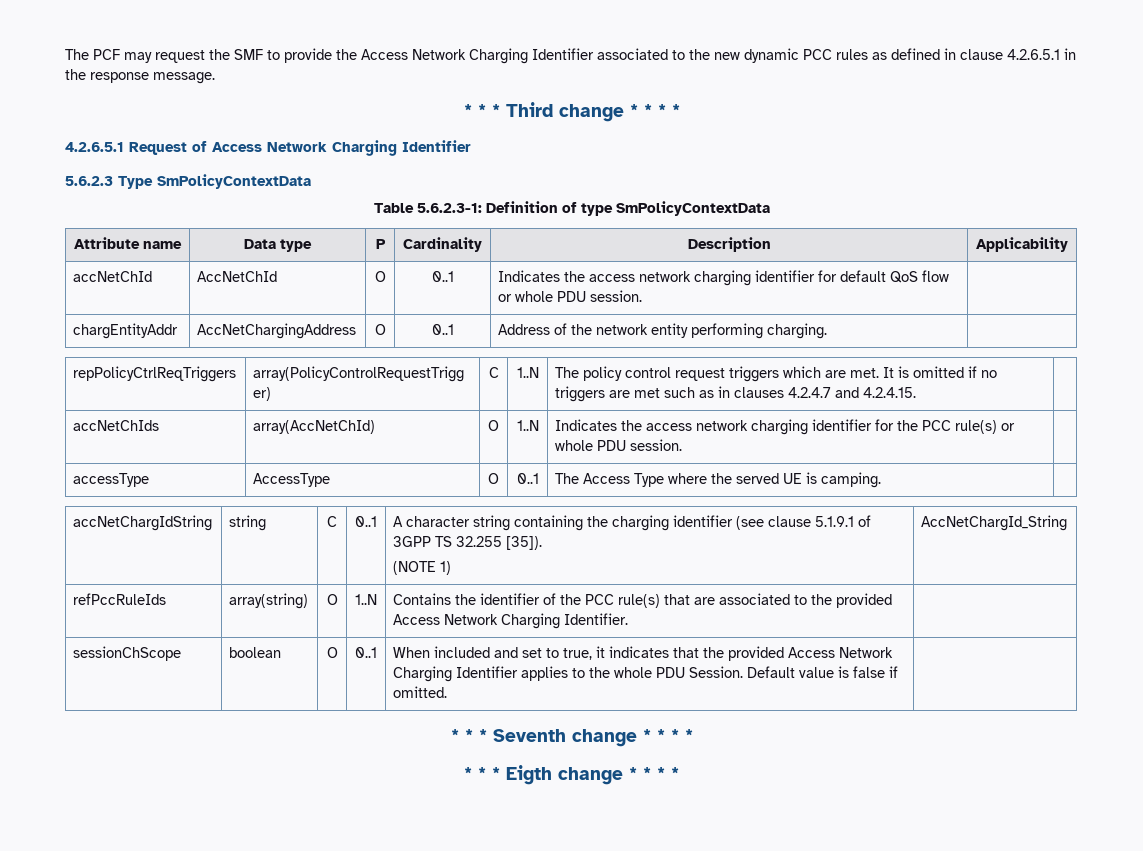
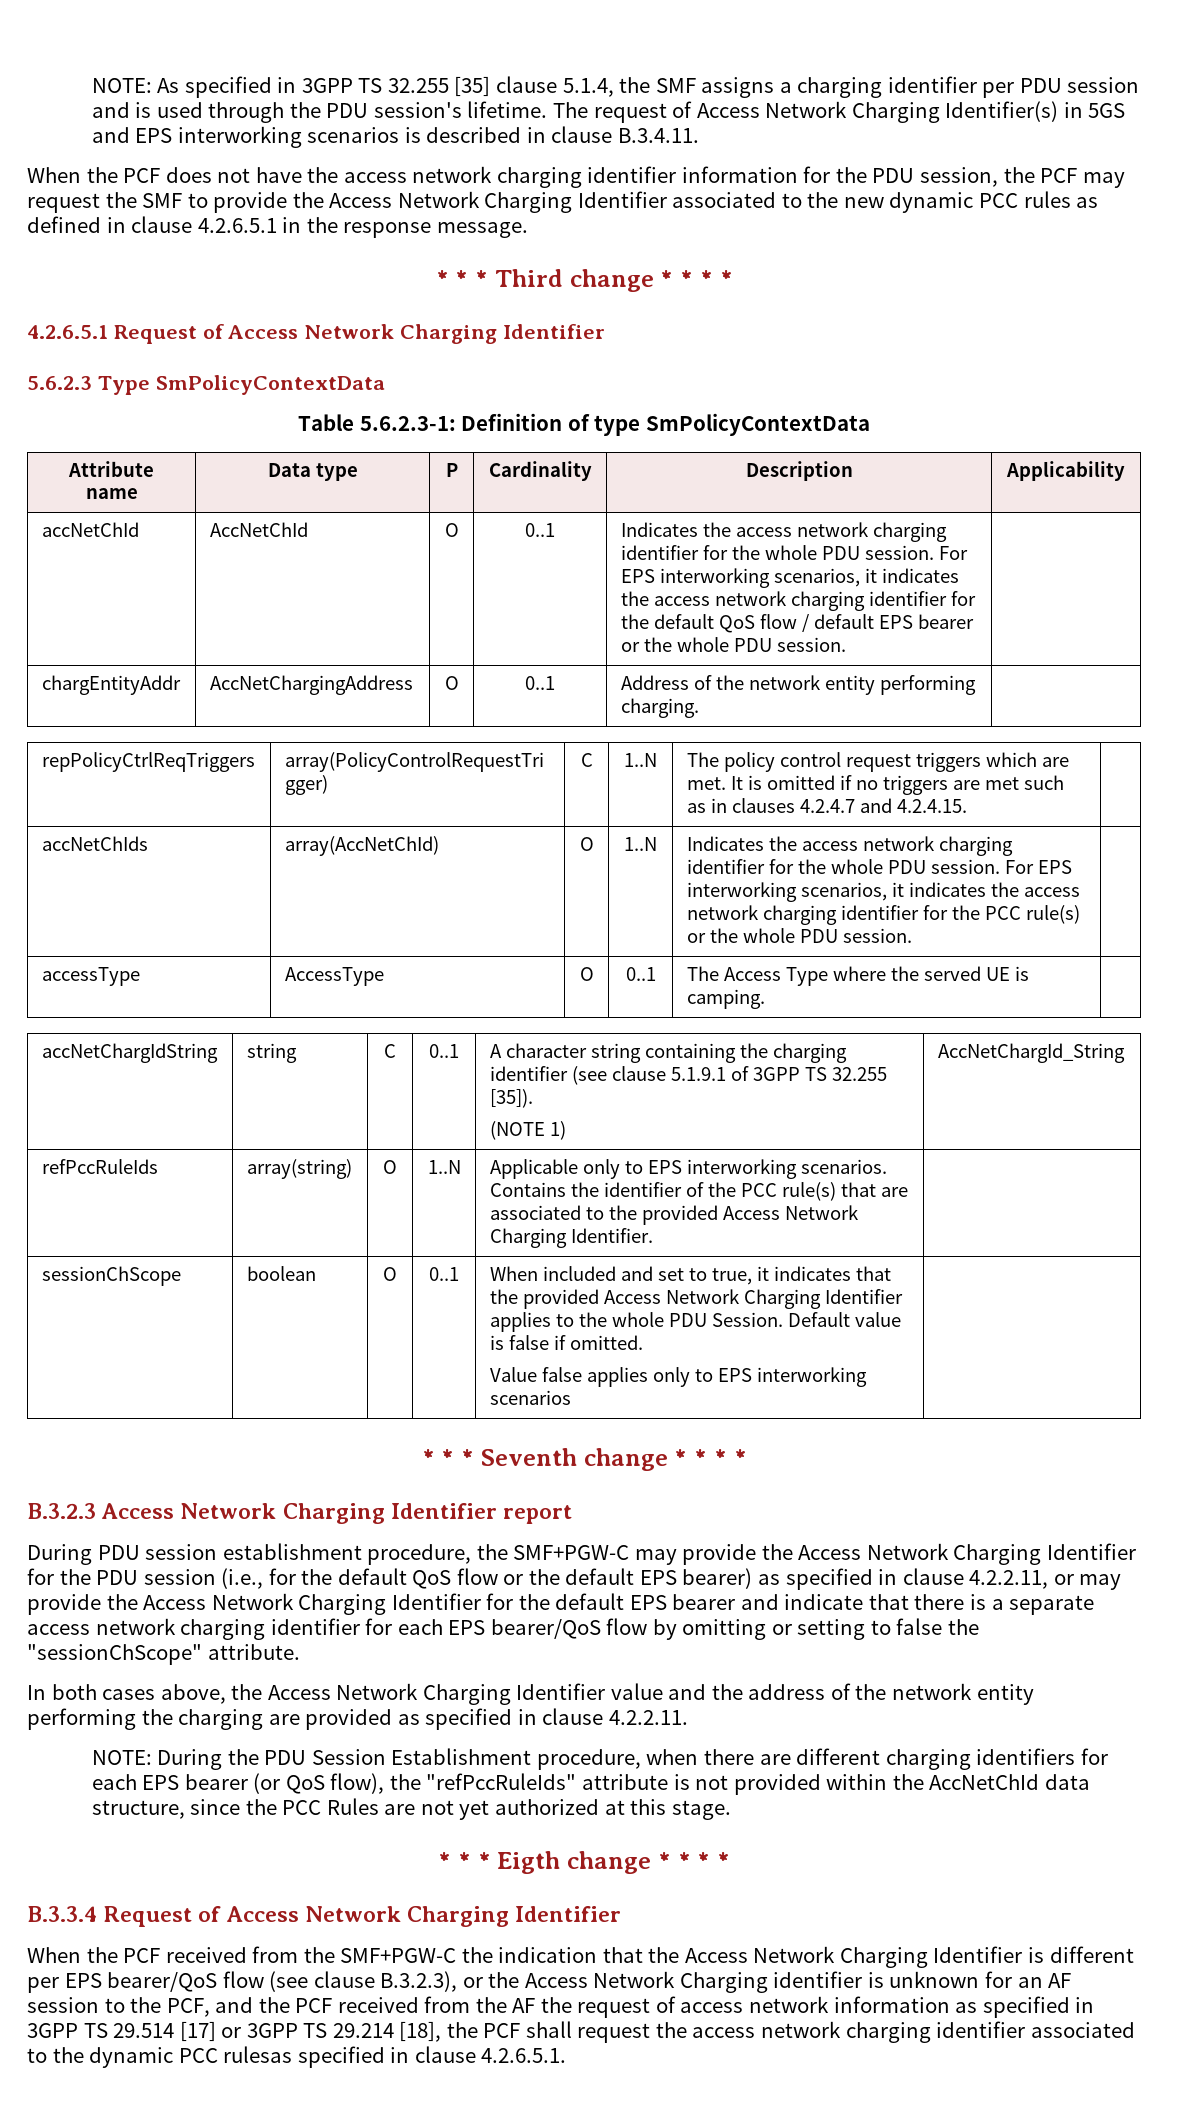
[65,49,89,60] The -> [91,76,1140,98] [91,101,1126,123] [91,126,699,148] [27,166,1035,188] NOTE: As specified in 3GPP TS 32.255 [35] clause 5.1.4, the SMF assigns a charging identifier per PDU session and is used through the PDU session's lifetime. The request of Access Network Charging Identifier(s) in 5GS and EPS interworking scenarios is described in clause B.3.4.11. // When the PCF does not have the access network charging identifier information for the PDU session, the
[840,270,950,283] [498,294,513,302] default QoS flow or -> [731,545,968,560] [620,568,959,588] [620,591,976,611] [620,614,974,633] [620,637,672,652] the whole PDU session. For EPS interworking scenarios, it indicates the access network charging identifier for the default QoS flow / default EPS bearer or the
(919, 425) none -> [830,859,1072,874] [686,882,1080,902] [686,905,980,925] whole PDU session. For EPS interworking scenarios, it indicates the access network charging identifier for the
(1016, 427) none -> [709,928,738,943] the
(377, 599) none -> [489,1159,887,1179] Applicable only to EPS interworking scenarios.
(448, 692) none -> [489,1367,867,1387] [489,1390,571,1405] // Value false applies only to EPS interworking scenarios
(693, 735) none -> [27,1503,573,1524] [27,1543,1136,1565] [27,1568,1122,1590] [27,1593,1095,1615] [27,1618,980,1640] [27,1644,300,1665] [27,1683,1034,1705] [27,1708,688,1730] [91,1748,1108,1770] [91,1773,1090,1795] [91,1798,731,1820] // B.3.2.3 Access Network Charging Identifier report // During PDU session establishment procedure, the SMF+PGW-C may provide the Access Network Charging Identifier for the PDU session (i.e., for the default QoS flow or the default EPS bearer) as specified in clause 4.2.2.11, or may provide the Access Network Charging Identifier for the default EPS bearer and indicate that there is a separate access network charging identifier for each EPS bearer/QoS flow by omitting or setting to false the "sessionChScope" attribute. // In both cases above, the Access Network Charging Identifier value and the address of the network entity performing the charging are provided as specified in clause 4.2.2.11. // NOTE: During the PDU Session Establishment procedure, when there are different charging identifiers for each EPS bearer (or QoS flow), the "refPccRuleIds" attribute is not provided within the AccNetChId data structure, since the PCC Rules are not yet authorized at this stage.
(679, 773) none -> [27,1906,622,1927] [27,1946,1134,1968] [27,1971,1072,1993] [27,1996,1095,2018] [27,2021,1135,2043] [27,2046,567,2068] // B.3.3.4 Request of Access Network Charging Identifier // When the PCF received from the SMF+PGW-C the indication that the Access Network Charging Identifier is different per EPS bearer/QoS flow (see clause B.3.2.3), or the Access Network Charging identifier is unknown for an AF session to the PCF, and the PCF received from the AF the request of access network information as specified in 3GPP TS 29.514 [17] or 3GPP TS 29.214 [18], the PCF shall request the access network charging identifier associated to the dynamic PCC rulesas specified in clause 4.2.6.5.1.

